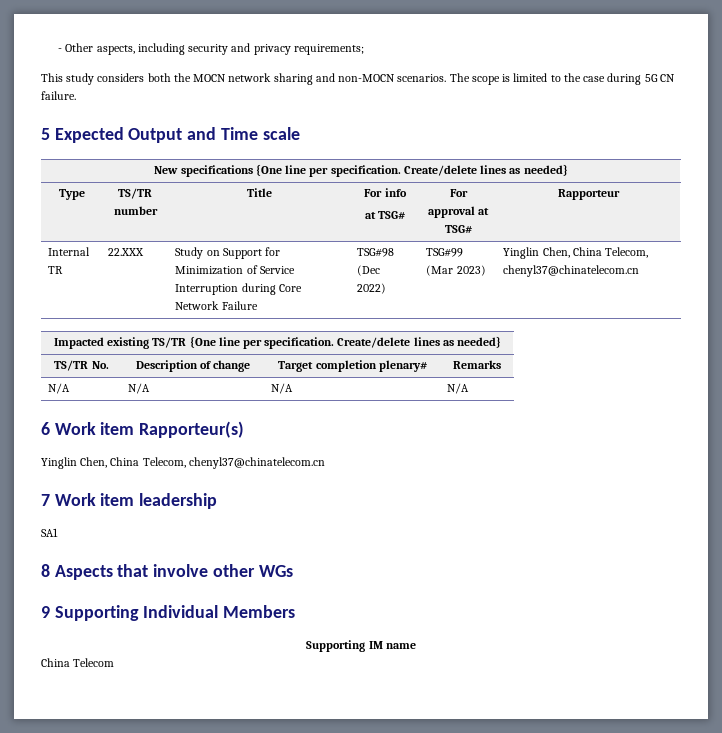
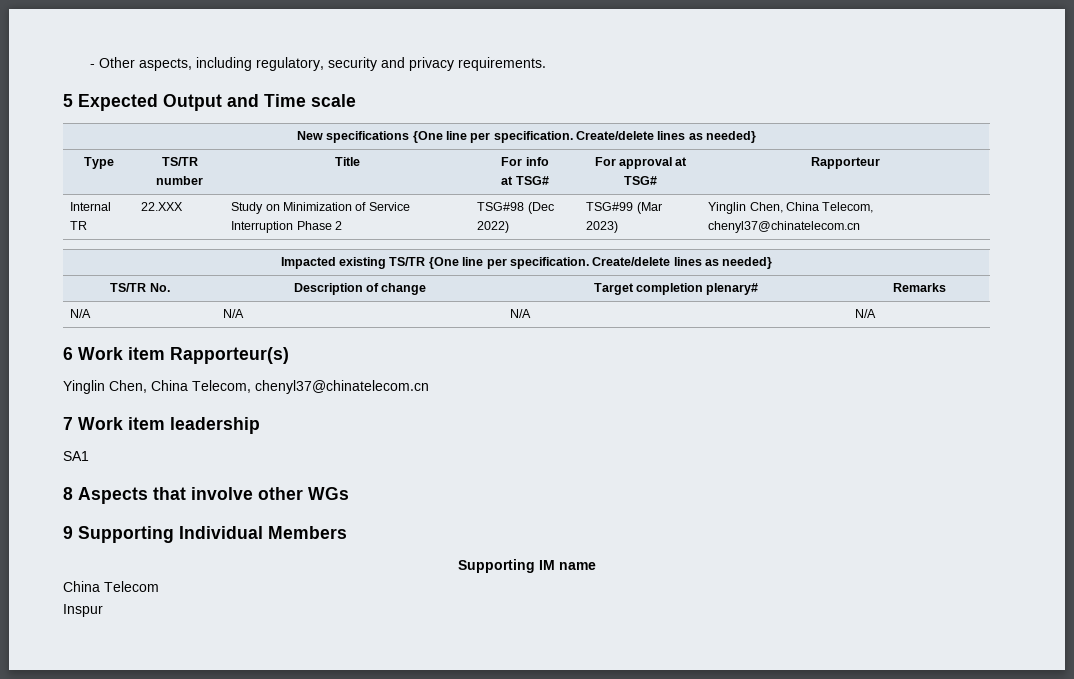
(185, 49) none -> [255,57,324,71] regulatory,
[293,44,364,55] [41,73,675,85] [41,91,76,100] requirements; // This study considers both the MOCN network sharing and non-MOCN scenarios. The scope is limited to the case during 5G CN failure. -> [457,57,546,71] requirements.
[222,247,281,259] Support for -> (280, 207) none
[241,283,302,295] [175,301,258,310] during Core Network Failure -> [296,221,342,230] Phase 2
(115, 662) none -> [63,604,103,617] // Inspur

